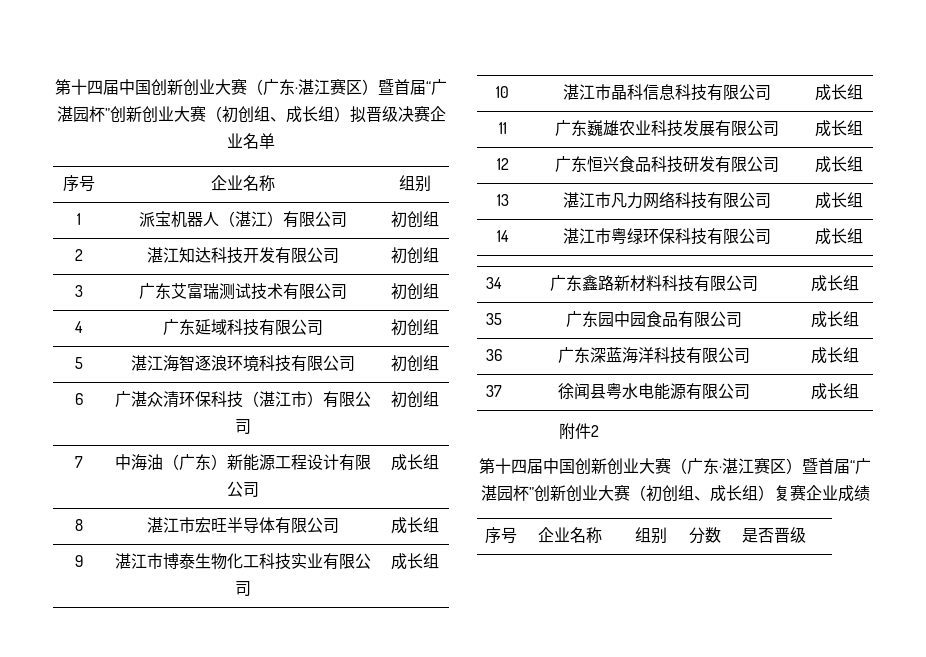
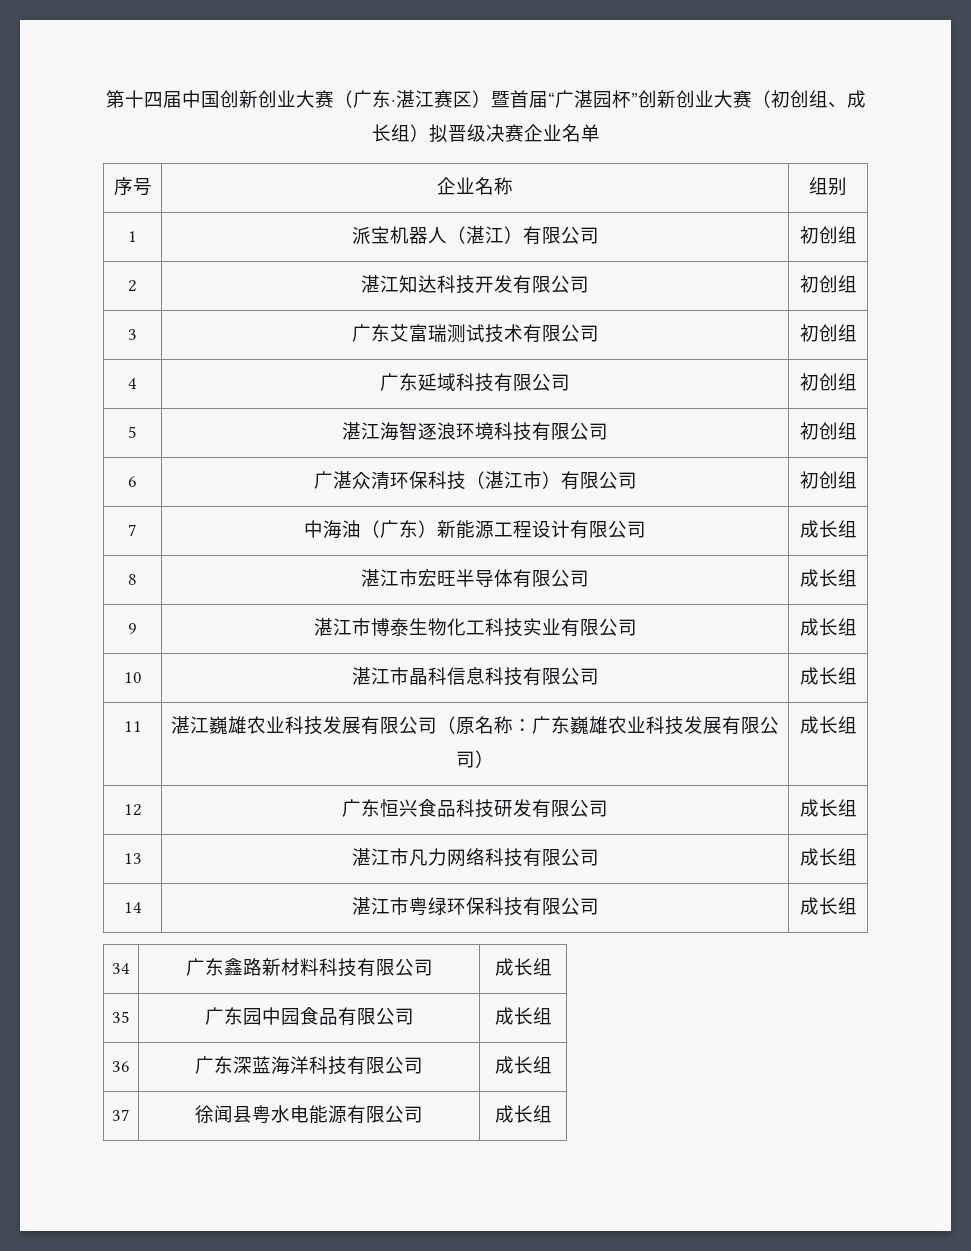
(507, 128) none -> [171,716,532,735] 湛江巍雄农业科技发展有限公司（原名称：
(779, 128) none -> [475,750,494,768] ）
[559,423,600,440] [479,457,871,475] [480,484,870,502] [484,527,517,544] [537,527,602,543] [634,527,667,544] [688,527,721,544] [741,527,806,543] // 附件2 // 第十四届中国创新创业大赛（广东·湛江赛区）暨首届“广湛园杯”创新创业大赛（初创组、成长组）复赛企业成绩 // 序号 | 企业名称 | 组别 | 分数 | 是否晋级 -> (552, 1114) none

